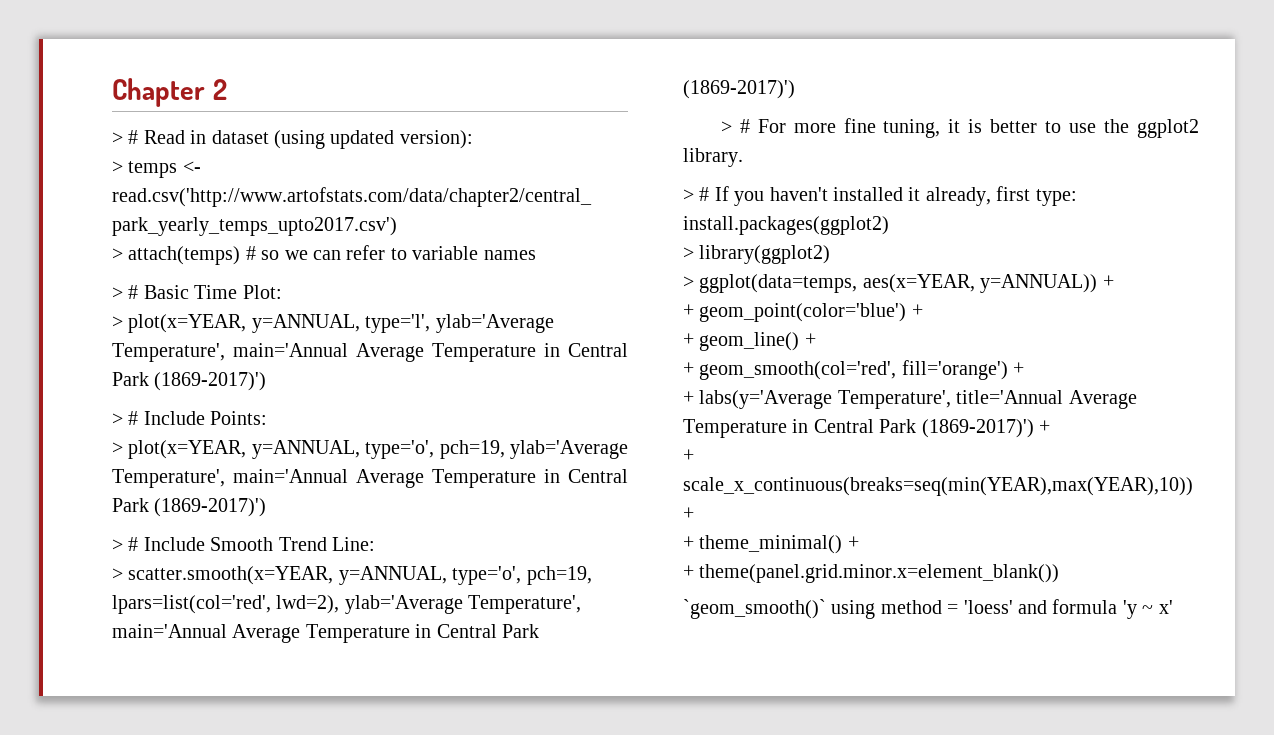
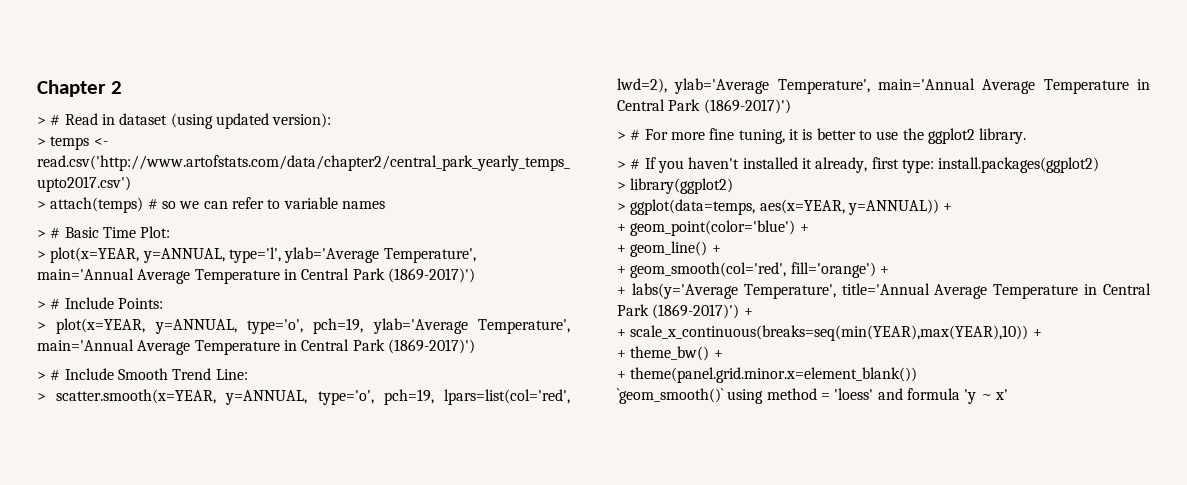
[699,535,843,554] theme_minimal() -> [630,346,710,361] theme_bw()

